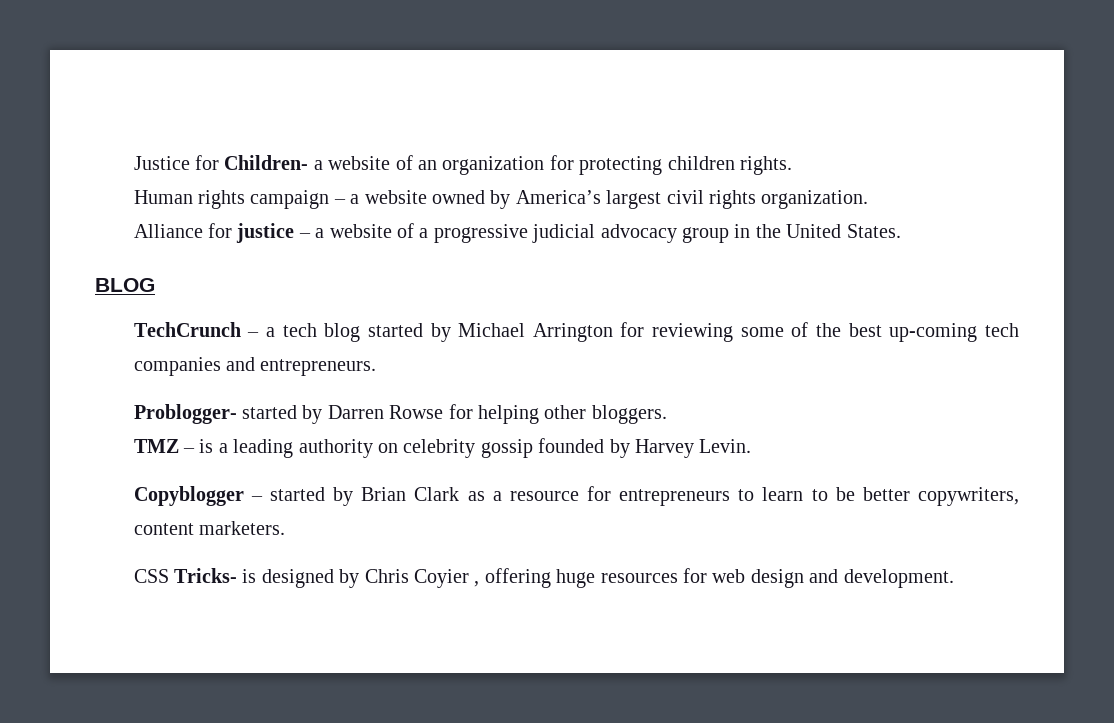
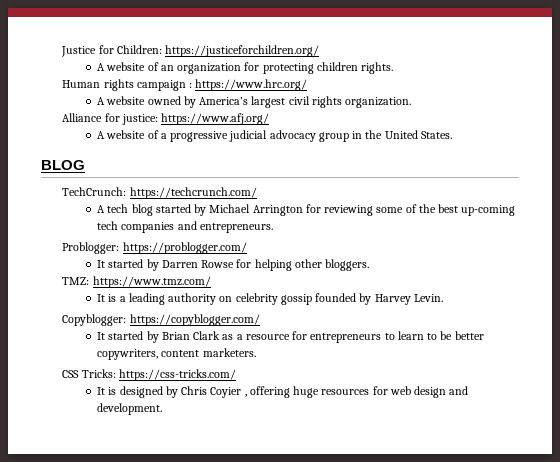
[224,155,323,170] Children- a -> [116,45,320,57] [97,63,106,71] Children: https://justiceforchildren.org/ // A
[333,194,360,204] – a -> [189,79,308,91] [97,97,106,105] : https://www.hrc.org/ // A
[236,223,325,243] justice – a -> [121,113,270,125] [97,131,106,139] justice: https://www.afj.org/ // A
[133,322,275,337] TechCrunch – a -> [62,187,257,199] [97,205,106,213] TechCrunch: https://techcrunch.com/ // A
[133,404,237,424] Problogger- -> [62,242,247,254] [97,260,106,268] Problogger: https://problogger.com/ // It
[133,439,196,453] TMZ – -> [62,276,211,288] [97,294,106,302] TMZ: https://www.tmz.com/ // It
[133,486,263,506] Copyblogger – -> [62,314,260,326] [97,332,106,340] Copyblogger: https://copyblogger.com/ // It
[174,568,238,583] Tricks- -> [81,369,236,381] [97,387,106,395] Tricks: https://css-tricks.com/ // It

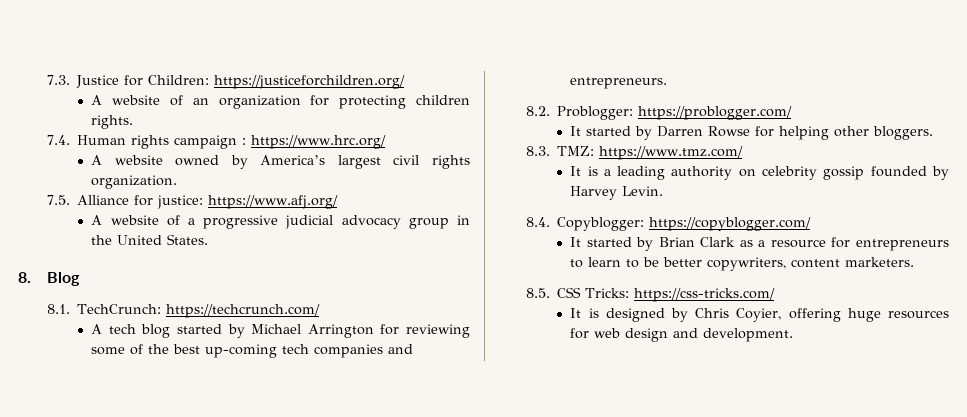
(61, 51) none -> [46,75,70,85] 7.3.
(394, 68) none -> [46,135,70,145] 7.4.
(412, 102) none -> [46,195,70,205] 7.5.
[41,160,85,170] BLOG // -> [18,272,80,286] [46,304,70,314] 8. Blog // 8.1.
(273, 228) none -> [525,106,550,116] 8.2.
(370, 265) none -> [525,146,550,156] 8.3.
(443, 298) none -> [525,217,550,227] 8.4.
(256, 352) none -> [525,288,550,298] 8.5.
[210,387,247,398] Coyier , -> [736,308,782,322] Coyier,

